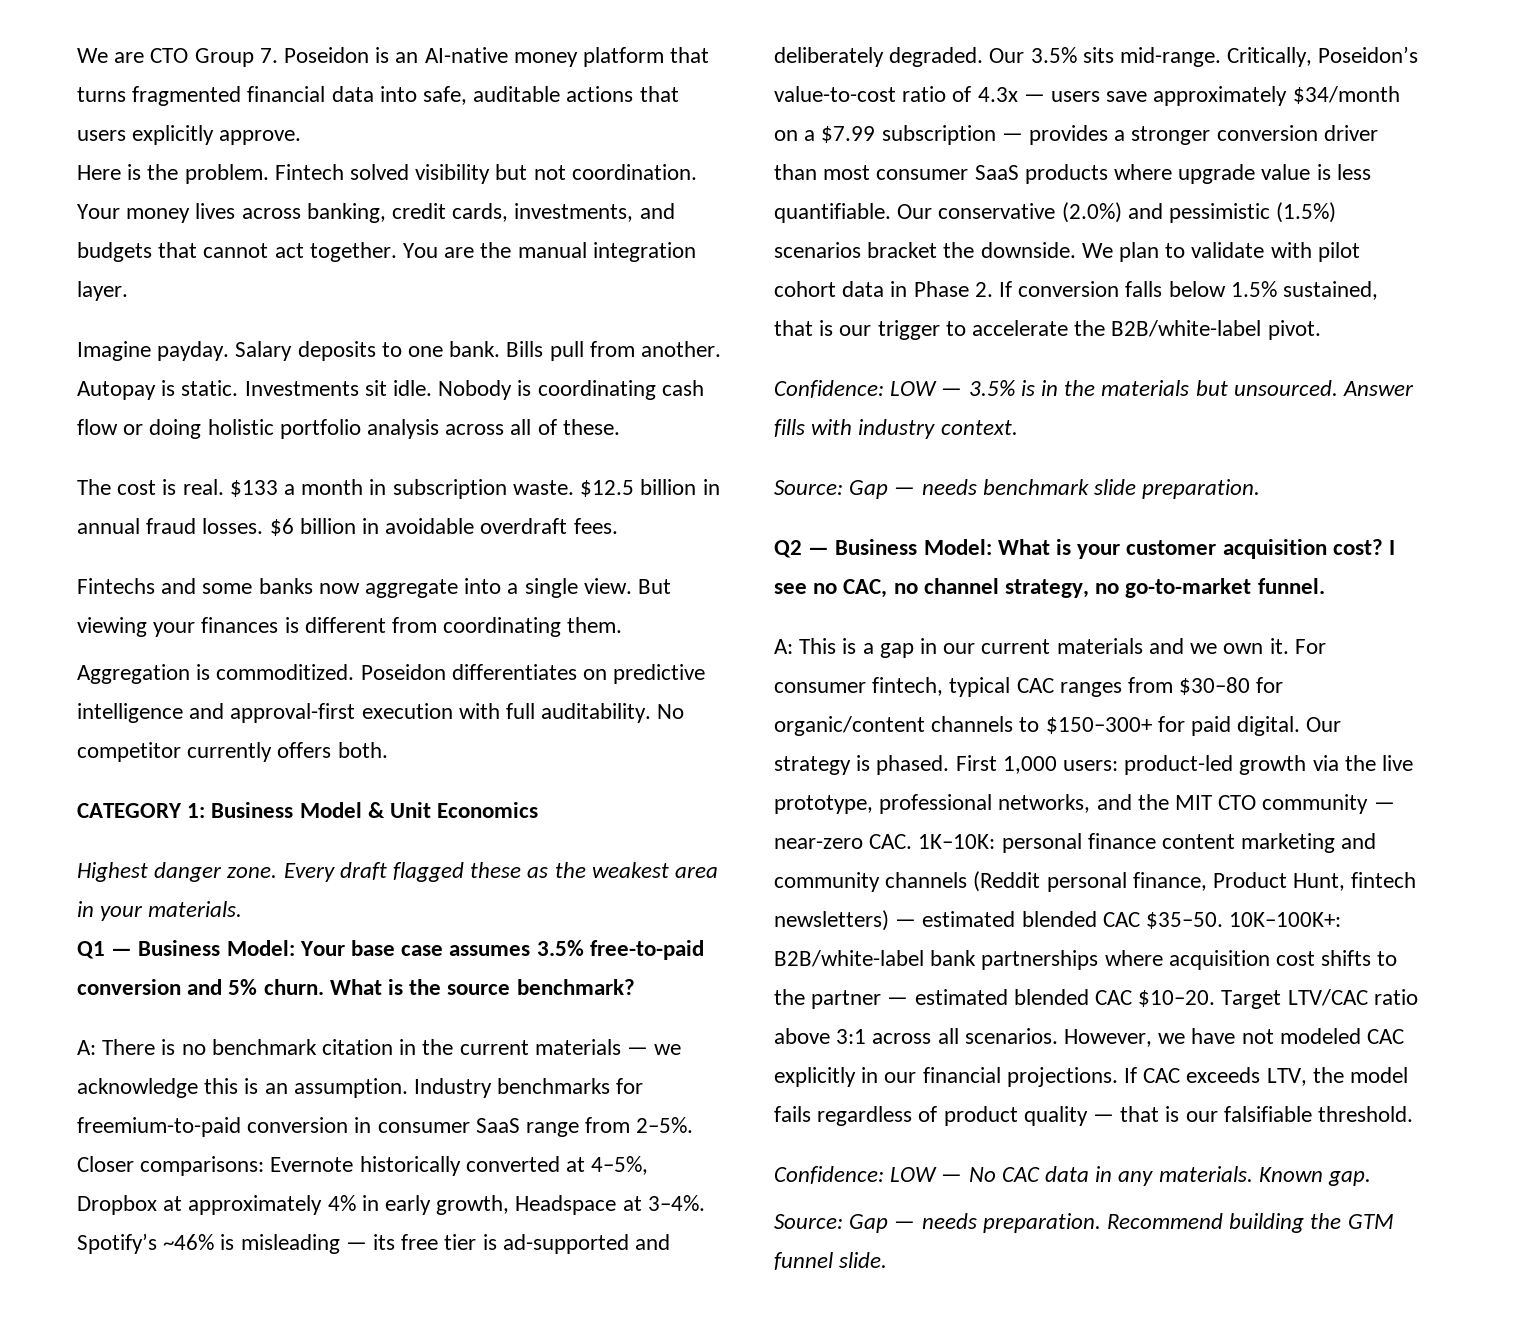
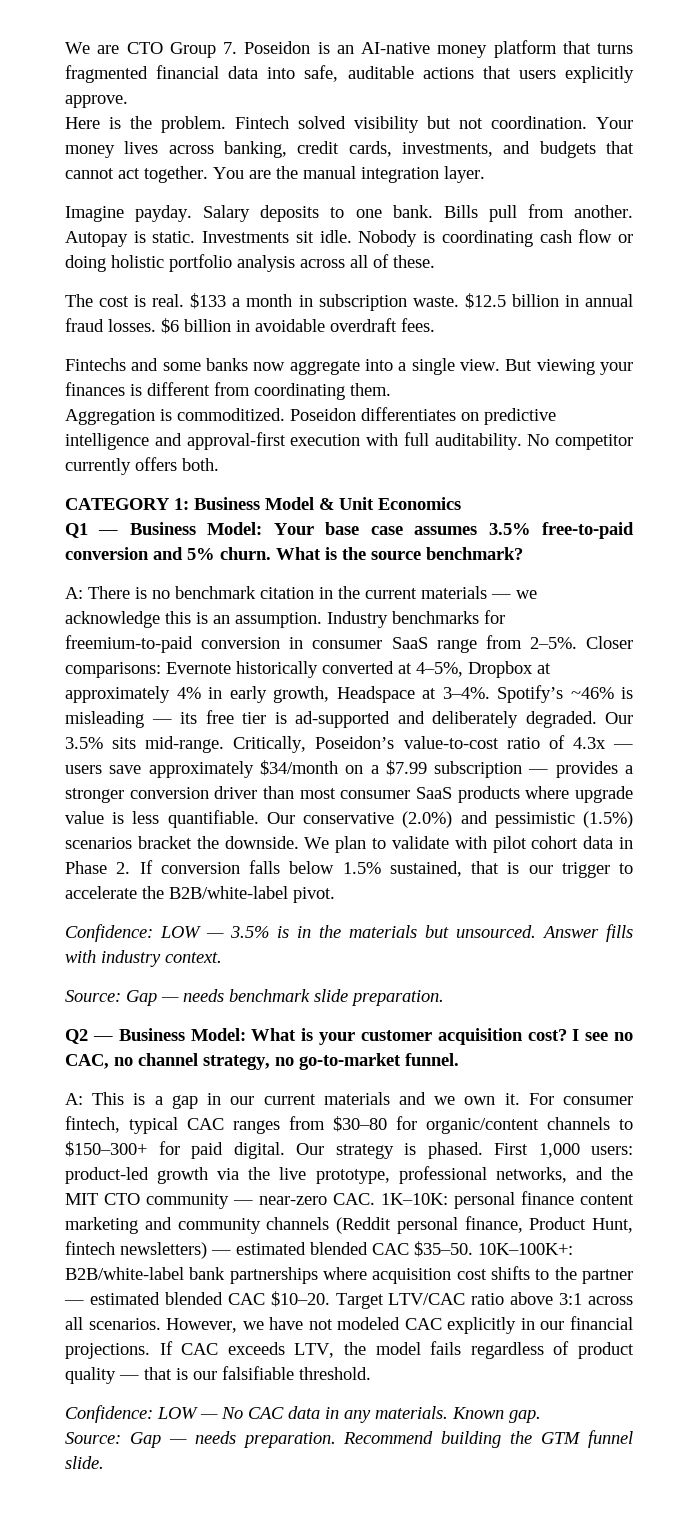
[77,862,719,882] [77,901,243,921] // Highest danger zone. Every draft flagged these as the weakest area in your materials. -> (461, 503) none

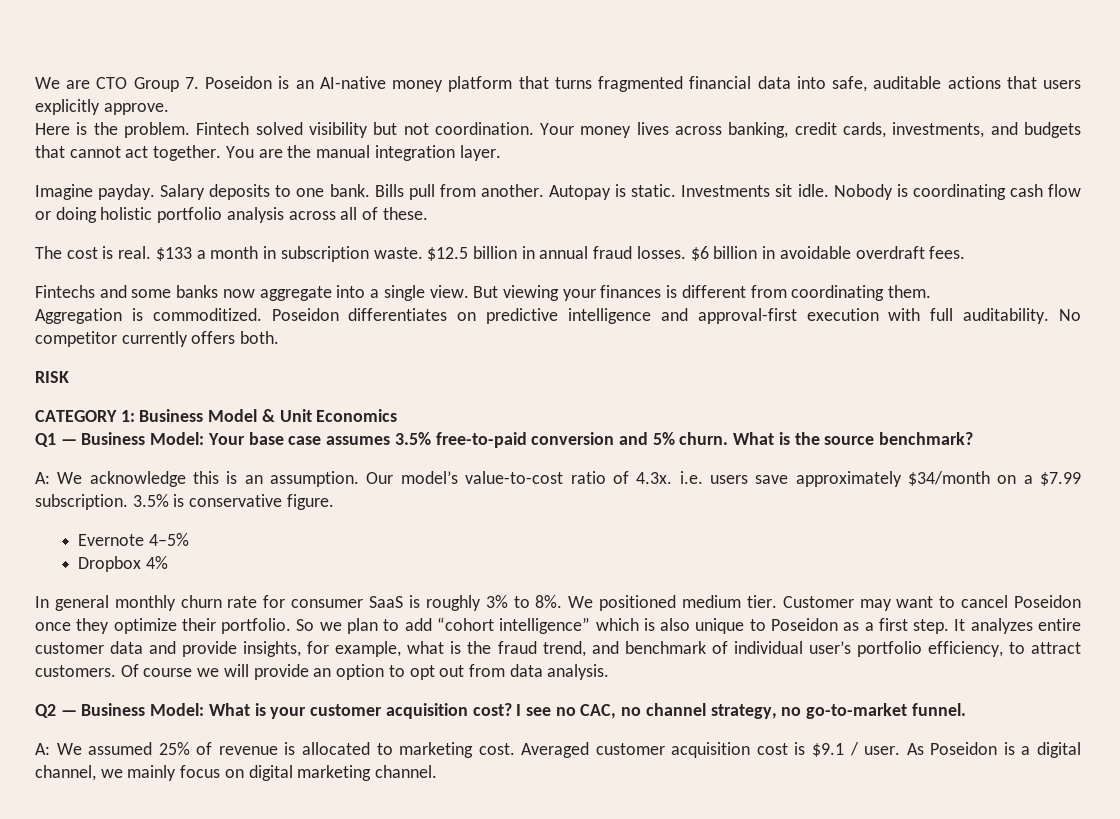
(219, 464) none -> [35,371,69,383] // RISK
[88,586,537,599] There is no benchmark citation in the current materials — we -> [57,472,83,484] We
[327,610,505,628] [65,635,633,653] [65,661,551,678] [65,685,633,703] [65,710,633,728] [65,736,395,753] Industry benchmarks for freemium-to-paid conversion in consumer SaaS range from 2–5%. Closer comparisons: Evernote historically converted at 4–5%, Dropbox at approximately 4% in early growth, Headspace at 3–4%. Spotify’s ~46% is misleading — its free tier is ad-supported and deliberately degraded. Our 3.5% sits mid-range. Critically, Poseidon’s -> [366,471,458,484] Our model’s
[572,737,633,749] 4.3x — -> [636,471,703,484] 4.3x. i.e.
[434,761,633,778] [65,786,633,803] [65,810,633,828] [65,836,633,853] [65,860,633,878] [65,886,335,903] [65,924,633,942] [65,950,222,967] [65,989,444,1006] subscription — provides a stronger conversion driver than most consumer SaaS products where upgrade value is less quantifiable. Our conservative (2.0%) and pessimistic (1.5%) scenarios bracket the downside. We plan to validate with pilot cohort data in Phase 2. If conversion falls below 1.5% sustained, that is our trigger to accelerate the B2B/white-label pivot. // Confidence: LOW — 3.5% is in the materials but unsourced. Answer fills with industry context. // Source: Gap — needs benchmark slide preparation. -> [35,494,334,510] [78,533,190,546] [78,556,169,572] [35,595,1082,611] [35,617,1081,634] [35,641,1081,657] [35,664,610,680] subscription. 3.5% is conservative figure. // Evernote 4–5% // Dropbox 4% // In general monthly churn rate for consumer SaaS is roughly 3% to 8%. We positioned medium tier. Customer may want to cancel Poseidon once they optimize their portfolio. So we plan to add “cohort intelligence” which is also unique to Poseidon as a first step. It analyzes entire customer data and provide insights, for example, what is the fraud trend, and benchmark of individual user’s portfolio efficiency, to attract customers. Of course we will provide an option to opt out from data analysis.
[92,1092,633,1109] [65,1116,633,1134] [65,1141,633,1159] [65,1166,633,1184] [65,1191,634,1209] [65,1216,633,1234] [65,1241,573,1259] [65,1266,633,1284] [64,1291,633,1309] [65,1316,633,1334] [65,1341,635,1359] [65,1366,371,1384] [65,1405,541,1423] [65,1430,634,1448] [65,1456,104,1469] This is a gap in our current materials and we own it. For consumer fintech, typical CAC ranges from $30–80 for organic/content channels to $150–300+ for paid digital. Our strategy is phased. First 1,000 users: product-led growth via the live prototype, professional networks, and the MIT CTO community — near-zero CAC. 1K–10K: personal finance content marketing and community channels (Reddit personal finance, Product Hunt, fintech newsletters) — estimated blended CAC $35–50. 10K–100K+: B2B/white-label bank partnerships where acquisition cost shifts to the partner — estimated blended CAC $10–20. Target LTV/CAC ratio above 3:1 across all scenarios. However, we have not modeled CAC explicitly in our financial projections. If CAC exceeds LTV, the model fails regardless of product quality — that is our falsifiable threshold. // Confidence: LOW — No CAC data in any materials. Known gap. // Source: Gap — needs preparation. Recommend building the GTM funnel slide. -> [56,742,1082,758] [35,765,438,781] We assumed 25% of revenue is allocated to marketing cost. Averaged customer acquisition cost is $9.1 / user. As Poseidon is a digital channel, we mainly focus on digital marketing channel.

